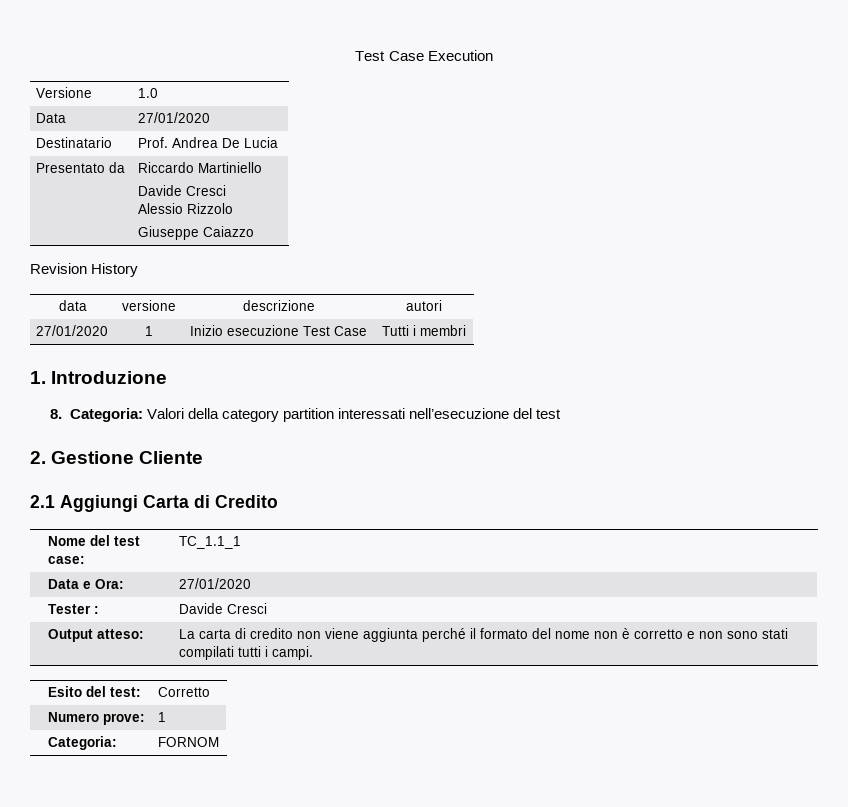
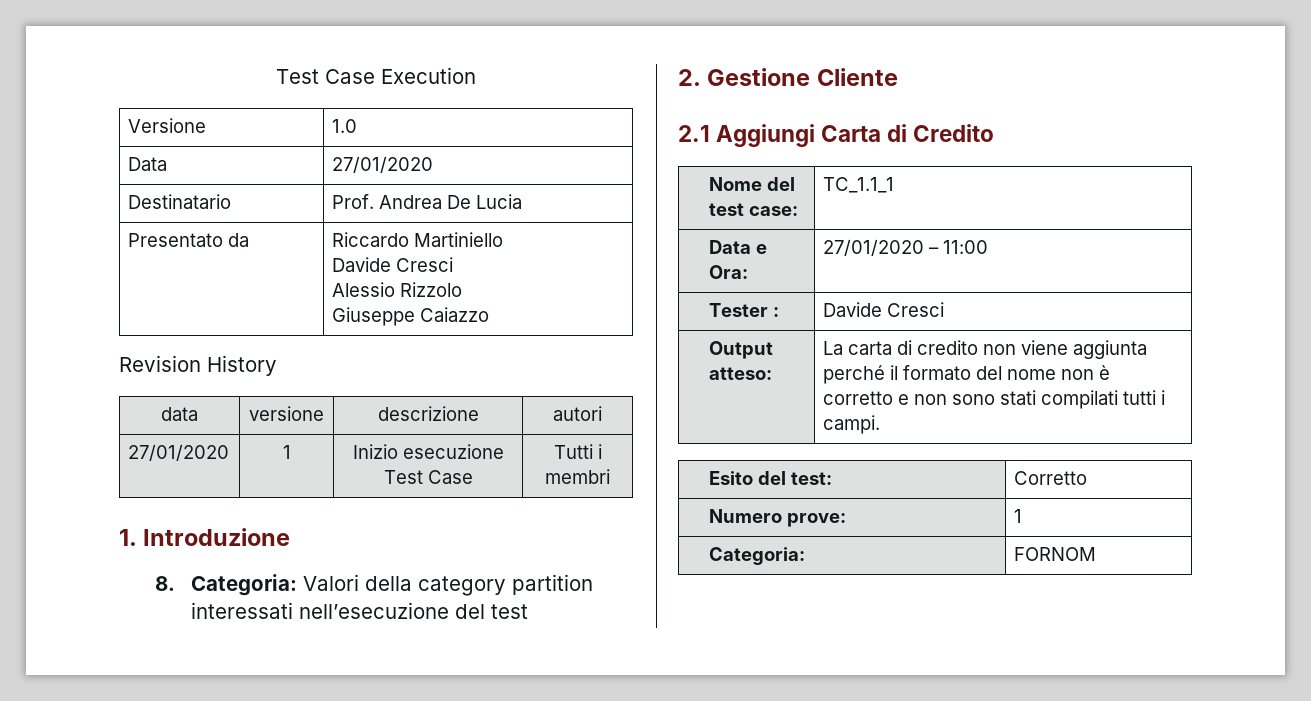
(252, 583) none -> [929,240,989,254] – 11:00

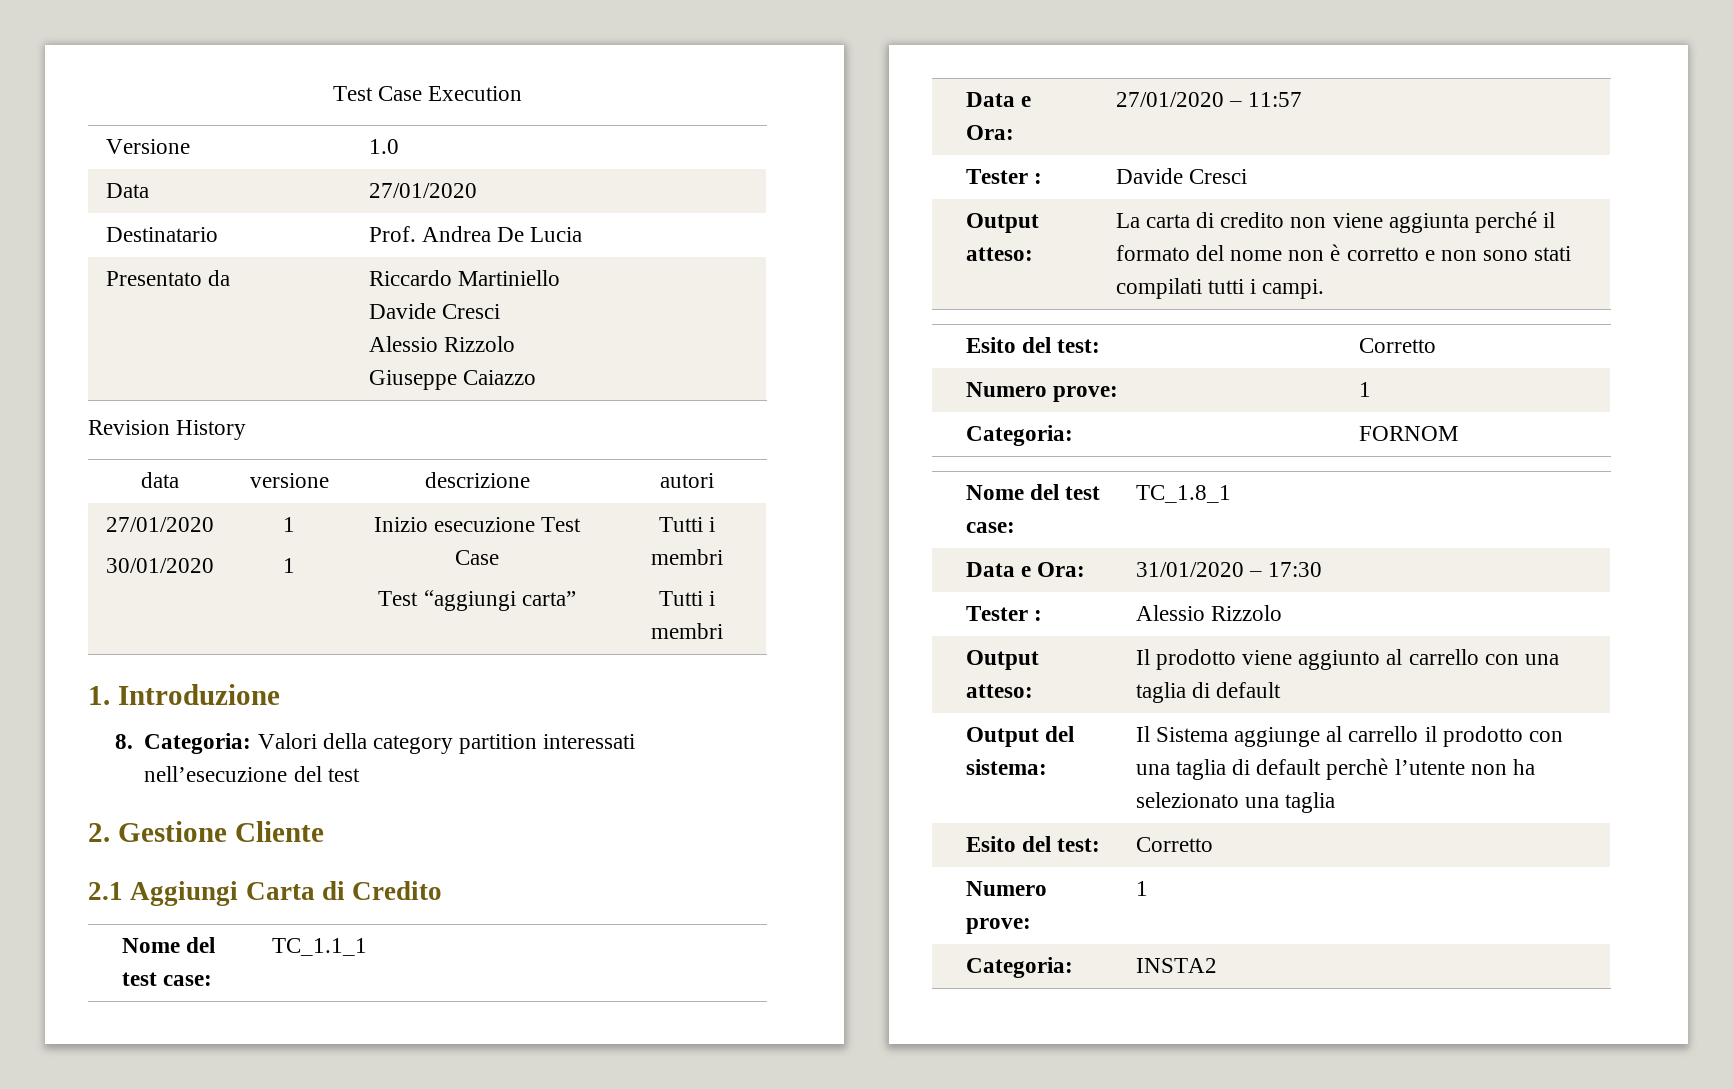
[282,445,291,459] | 1 -> [105,558,214,573] [283,517,295,532] [283,558,295,573] // 30/01/2020 | 1 // 1
[553,444,602,459] [545,469,610,484] | Tutti i membri -> [378,590,576,611] [658,517,716,532] [651,549,723,565] [658,591,716,606] [651,623,723,639] // Test “aggiungi carta” | Tutti i membri // Tutti i membri
[943,240,989,254] 11:00 -> [1247,92,1302,107] 11:57
(1097, 554) none -> [965,484,1101,500] [965,522,1015,533] [1135,485,1231,503] [965,562,1086,577] [1135,562,1322,577] [965,606,1042,621] [1135,605,1282,621] [965,650,1039,670] [965,684,1033,698] [1135,649,1559,670] [1135,682,1281,703] [965,726,1074,747] [965,759,1047,775] [1135,726,1563,747] [1135,758,1535,780] [1135,792,1335,813] [965,836,1101,852] [1135,837,1213,852] [965,881,1047,896] [965,918,1031,934] [1135,881,1148,896] [965,957,1073,978] [1135,958,1217,973] // Nome del test case: | TC_1.8_1 // Data e Ora: | 31/01/2020 – 17:30 // Tester : | Alessio Rizzolo // Output atteso: | Il prodotto viene aggiunto al carrello con una taglia di default // Output del sistema: | Il Sistema aggiunge al carrello il prodotto con una taglia di default perchè l’utente non ha selezionato una taglia // Esito del test: | Corretto // Numero prove: | 1 // Categoria: | INSTA2

